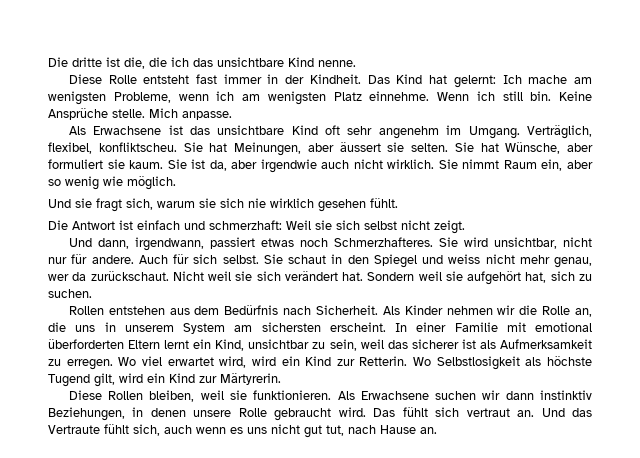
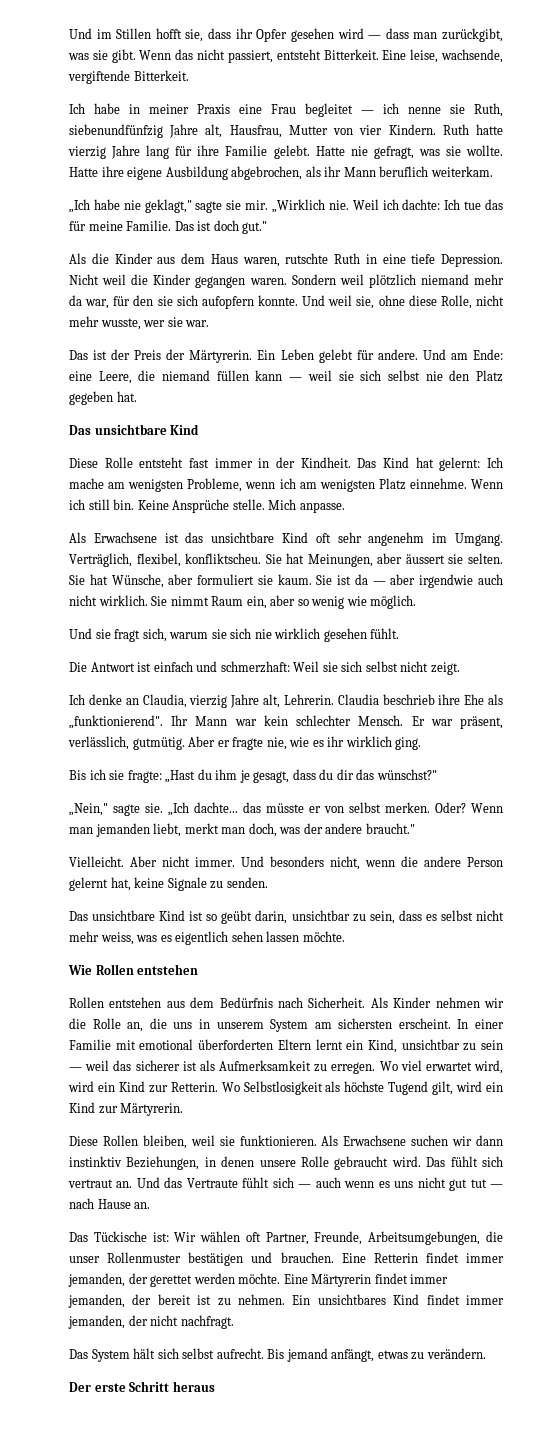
[48,57,356,69] Die dritte ist die, die ich das unsichtbare Kind nenne. -> [69,28,504,42] [68,49,503,63] [68,70,189,84] [69,103,503,117] [69,124,504,138] [68,145,503,159] [69,166,493,180] [69,199,503,213] [69,220,268,234] [69,253,503,267] [69,274,505,288] [69,295,505,309] [69,316,210,330] [69,349,504,363] [69,370,503,384] [69,391,137,405] [69,424,200,435] Und im Stillen hofft sie, dass ihr Opfer gesehen wird — dass man zurückgibt, was sie gibt. Wenn das nicht passiert, entsteht Bitterkeit. Eine leise, wachsende, vergiftende Bitterkeit. // Ich habe in meiner Praxis eine Frau begleitet — ich nenne sie Ruth, siebenundfünfzig Jahre alt, Hausfrau, Mutter von vier Kindern. Ruth hatte vierzig Jahre lang für ihre Familie gelebt. Hatte nie gefragt, was sie wollte. Hatte ihre eigene Ausbildung abgebrochen, als ihr Mann beruflich weiterkam. // „Ich habe nie geklagt," sagte sie mir. „Wirklich nie. Weil ich dachte: Ich tue das für meine Familie. Das ist doch gut." // Als die Kinder aus dem Haus waren, rutschte Ruth in eine tiefe Depression. Nicht weil die Kinder gegangen waren. Sondern weil plötzlich niemand mehr da war, für den sie sich aufopfern konnte. Und weil sie, ohne diese Rolle, nicht mehr wusste, wer sie war. // Das ist der Preis der Märtyrerin. Ein Leben gelebt für andere. Und am Ende: eine Leere, die niemand füllen kann — weil sie sich selbst nie den Platz gegeben hat. // Das unsichtbare Kind
[209,160,227,171] da, -> [354,574,386,585] da —
[68,237,593,251] [48,254,592,268] [48,271,592,285] [48,289,92,298] Und dann, irgendwann, passiert etwas noch Schmerzhafteres. Sie wird unsichtbar, nicht nur für andere. Auch für sich selbst. Sie schaut in den Spiegel und weiss nicht mehr genau, wer da zurückschaut. Nicht weil sie sich verändert hat. Sondern weil sie aufgehört hat, sich zu suchen. -> [69,694,503,708] [69,715,504,729] [68,736,422,750] [69,769,437,783] [69,802,503,816] [69,823,415,837] [69,856,503,870] [69,877,268,891] [69,910,505,924] [69,931,345,945] [68,964,199,975] Ich denke an Claudia, vierzig Jahre alt, Lehrerin. Claudia beschrieb ihre Ehe als „funktionierend". Ihr Mann war kein schlechter Mensch. Er war präsent, verlässlich, gutmütig. Aber er fragte nie, wie es ihr wirklich ging. // Bis ich sie fragte: „Hast du ihm je gesagt, dass du dir das wünschst?" // „Nein," sagte sie. „Ich dachte... das müsste er von selbst merken. Oder? Wenn man jemanden liebt, merkt man doch, was der andere braucht." // Vielleicht. Aber nicht immer. Und besonders nicht, wenn die andere Person gelernt hat, keine Signale zu senden. // Das unsichtbare Kind ist so geübt darin, unsichtbar zu sein, dass es selbst nicht mehr weiss, was es eigentlich sehen lassen möchte. // Wie Rollen entstehen
[329,339,357,351] sein, -> [480,1040,503,1050] [69,1067,82,1071] sein —
[133,424,160,436] sich, -> [272,1177,312,1188] sich —
[326,425,344,436] tut, -> [470,1179,503,1188] tut —
(437, 430) none -> [69,1231,503,1245] [69,1252,504,1266] [68,1273,449,1287] [68,1294,504,1308] [68,1315,234,1329] [69,1348,486,1362] [69,1381,215,1392] // Das Tückische ist: Wir wählen oft Partner, Freunde, Arbeitsumgebungen, die unser Rollenmuster bestätigen und brauchen. Eine Retterin findet immer jemanden, der gerettet werden möchte. Eine Märtyrerin findet immer jemanden, der bereit ist zu nehmen. Ein unsichtbares Kind findet immer jemanden, der nicht nachfragt. // Das System hält sich selbst aufrecht. Bis jemand anfängt, etwas zu verändern. // Der erste Schritt heraus

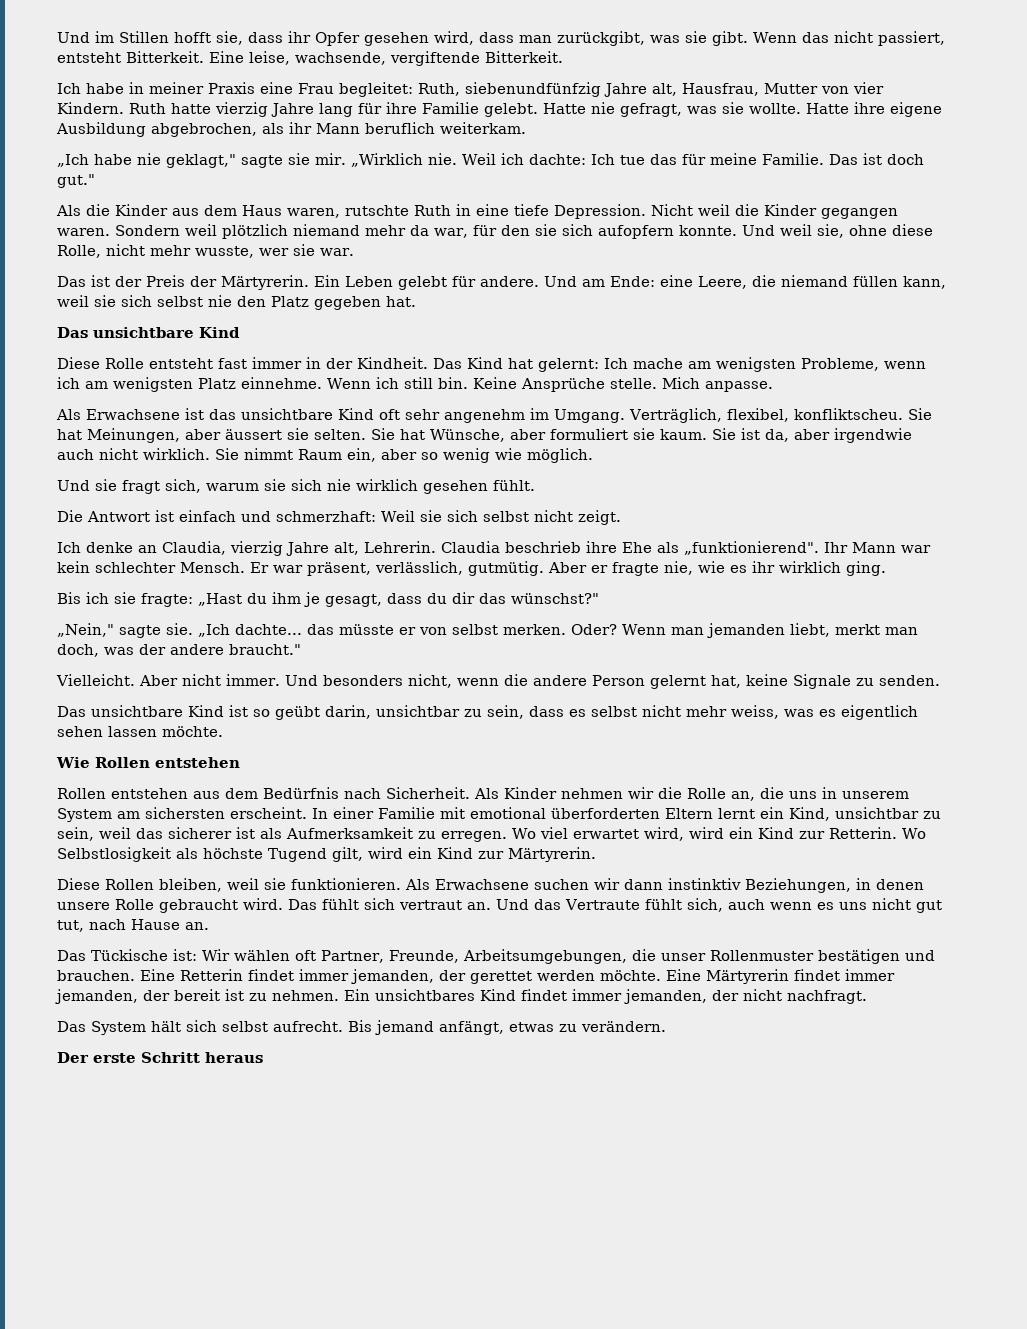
[337,28,382,39] wird — -> [434,31,474,45] wird,
[305,103,465,117] begleitet — ich nenne sie -> [339,82,413,97] begleitet:
[255,370,303,381] kann — -> [903,276,946,289] kann,
[354,574,386,585] da — -> [765,429,789,442] da,
[480,1040,503,1050] [69,1067,82,1071] sein — -> [57,827,94,841] sein,
[272,1177,312,1188] sich — -> [686,898,723,912] sich,
[470,1179,503,1188] tut — -> [57,920,84,932] tut,

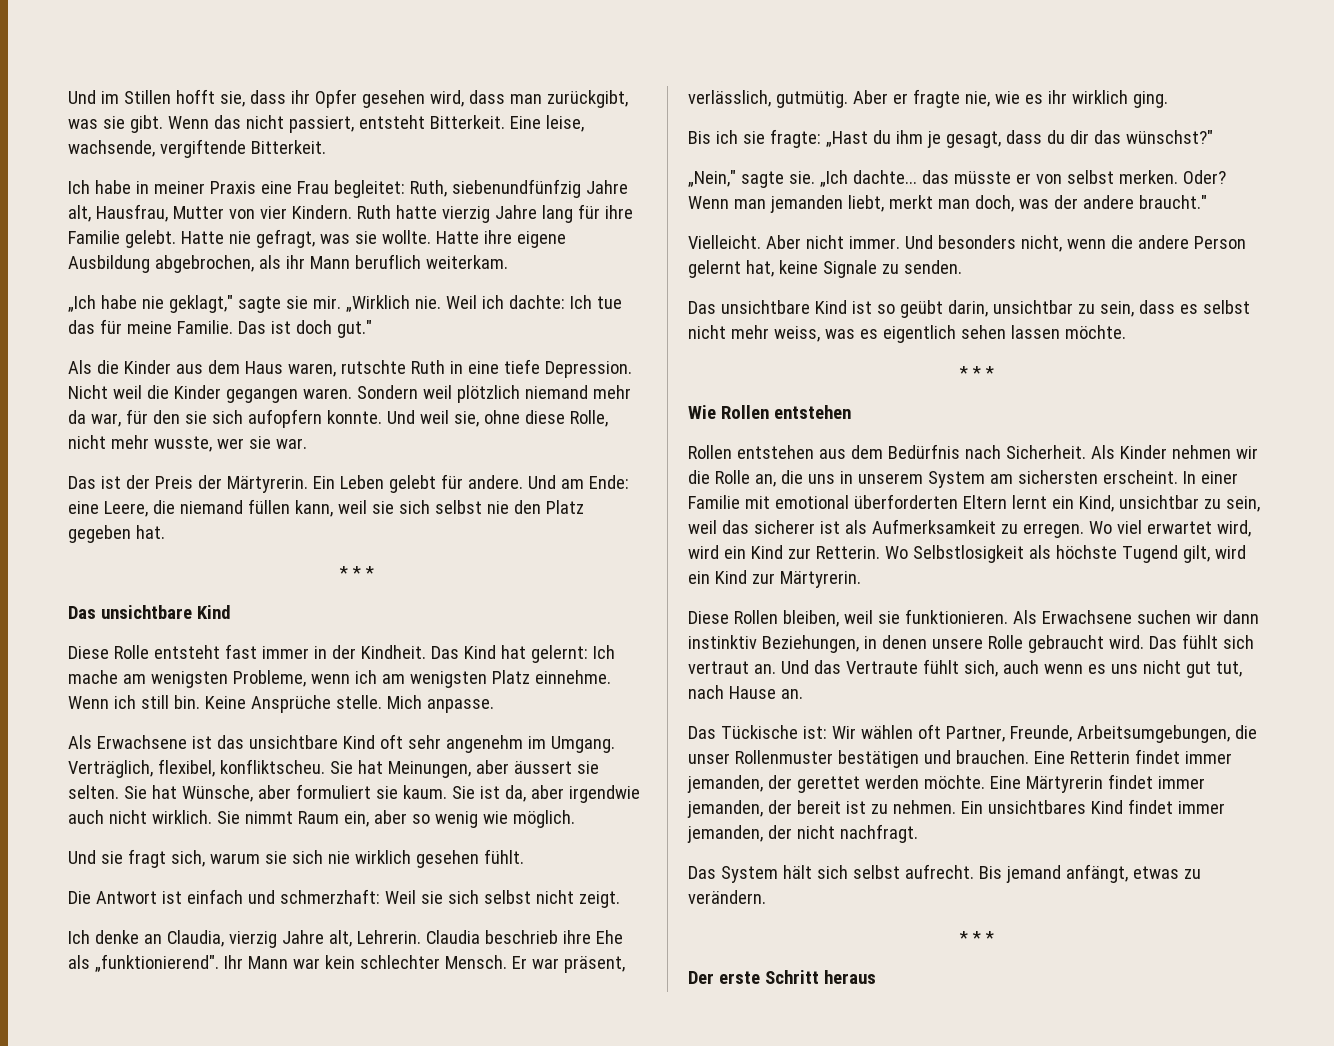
(416, 301) none -> [339,566,374,579] // * * *
(223, 731) none -> [959,366,994,379] // * * *
(666, 1026) none -> [959,931,994,944] // * * *

